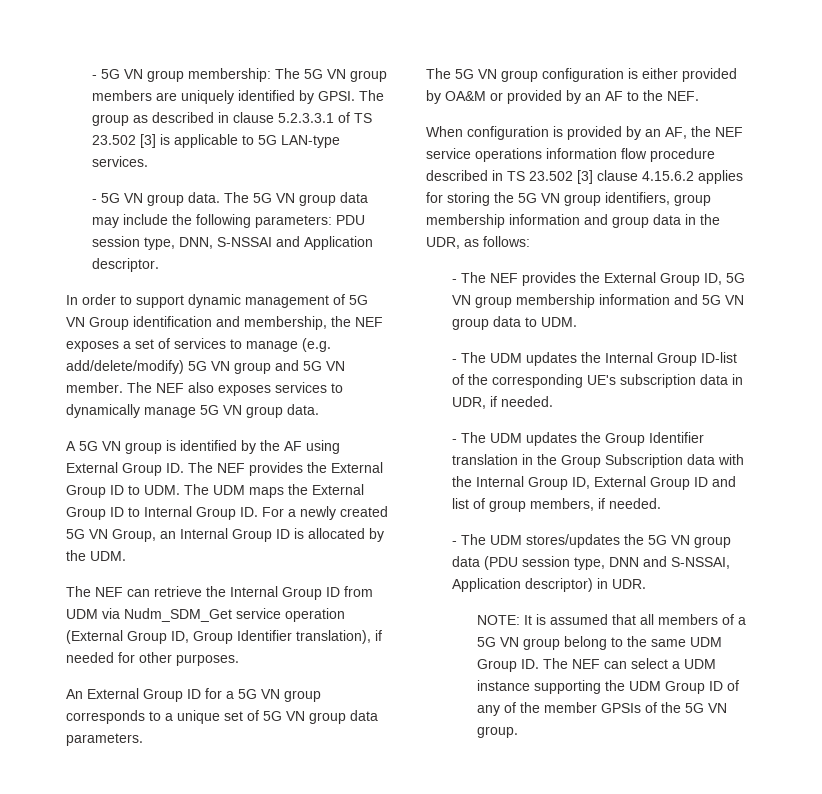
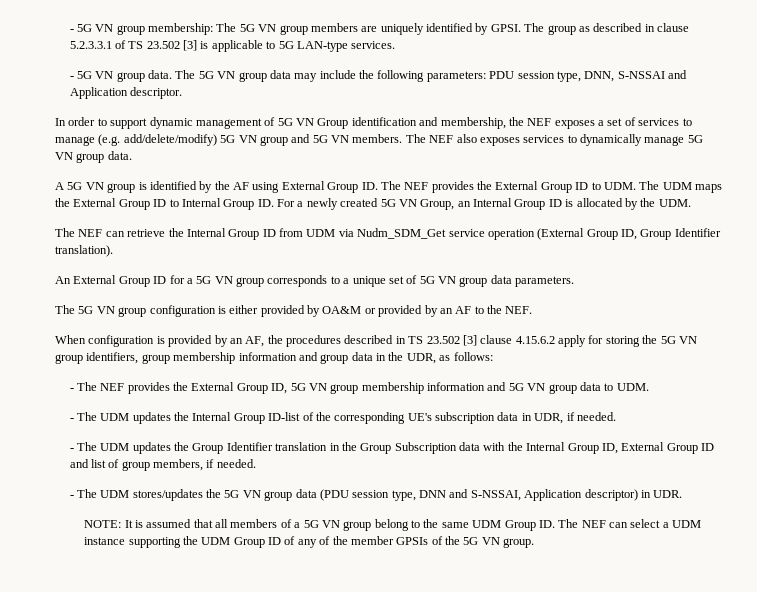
[66,382,123,393] member. -> [352,134,403,143] members.
[296,630,382,644] [66,652,239,666] translation), if needed for other purposes. -> [55,245,113,257] translation).
[715,127,743,137] [426,148,715,162] NEF service operations information flow procedure -> [286,335,341,347] procedures
[698,170,743,184] applies -> [558,335,586,347] apply

